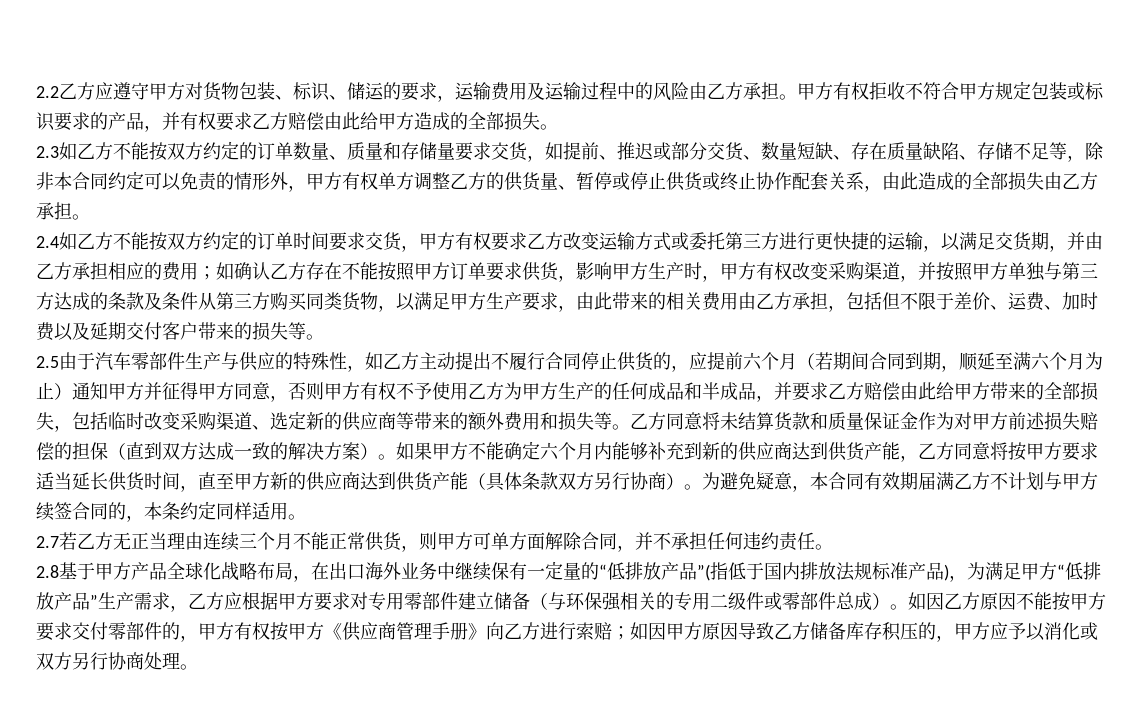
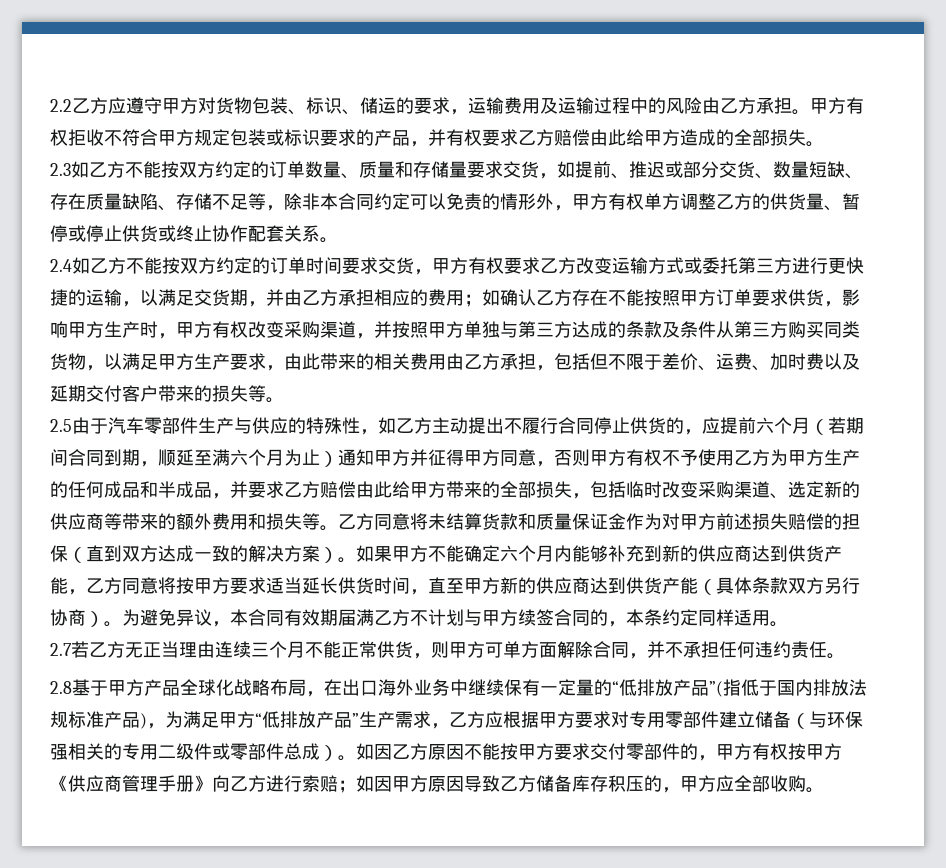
[864,172,1098,192] [36,202,72,220] ，由此造成的全部损失由乙方承担 -> (320, 233) none
[756,471,793,490] 疑意 -> [176,609,212,626] 异议
[1008,622,1098,641] [36,652,180,670] 予以消化或双方另行协商处理 -> [734,775,806,792] 全部收购

